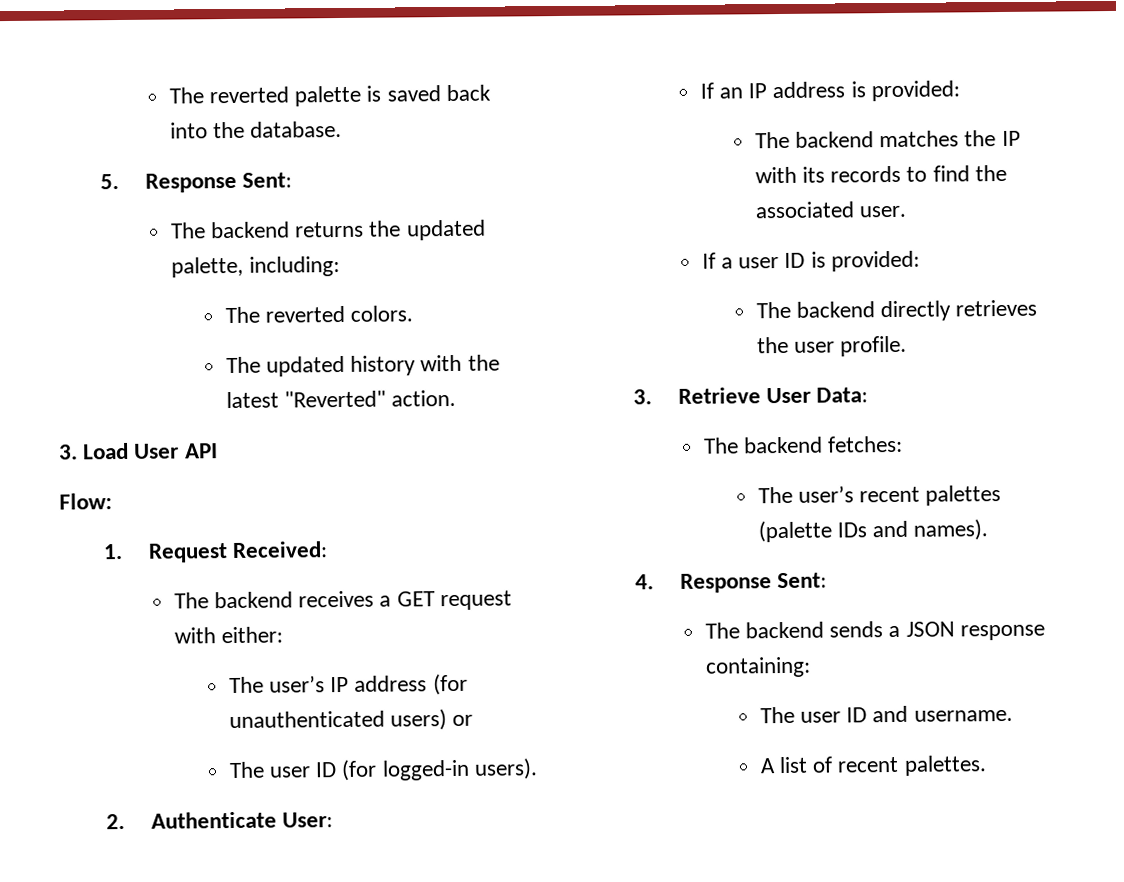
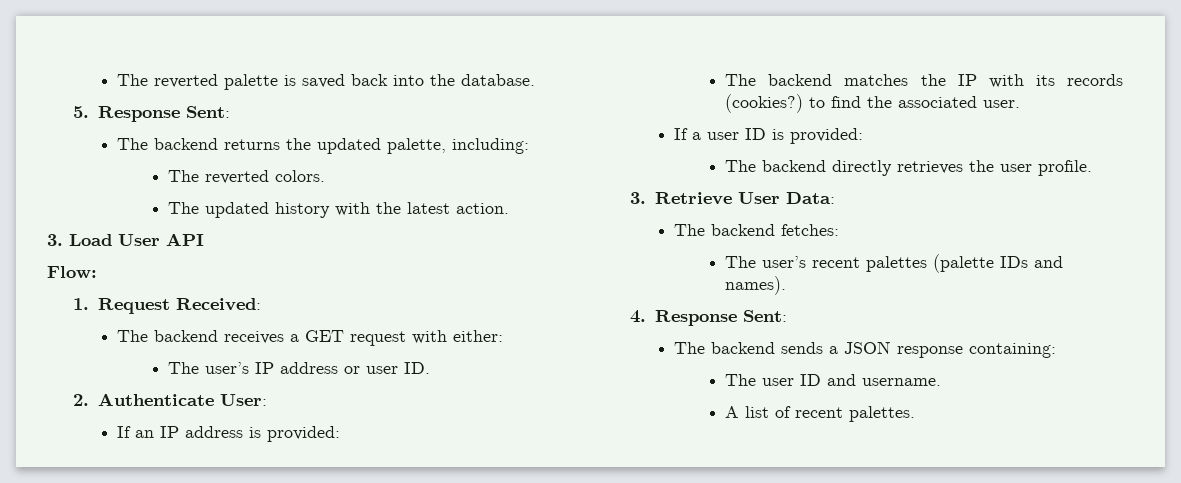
[284,390,387,408] "Reverted" -> (451, 208) none
[432,673,468,696] [228,709,474,731] [228,758,538,782] (for unauthenticated users) or // The user ID (for logged-in users). -> [344,362,431,374] or user ID.
(902, 174) none -> [725,94,804,113] (cookies?)

